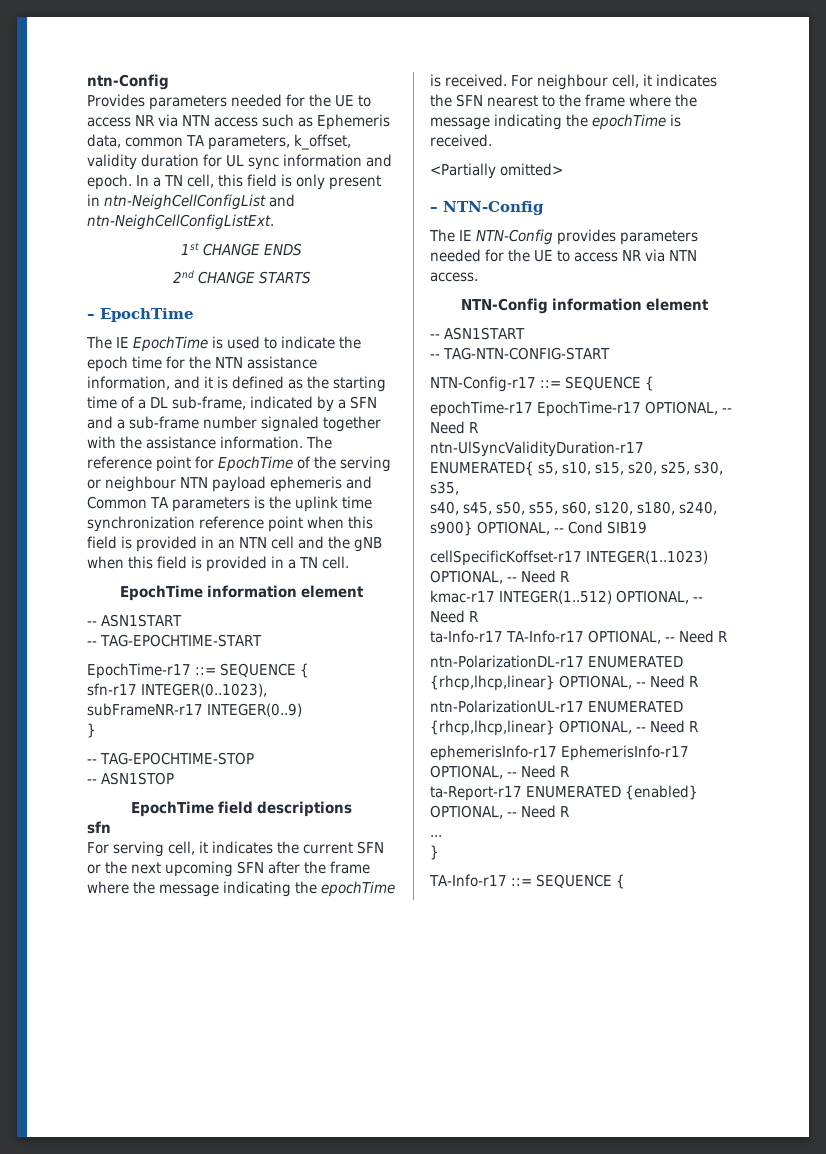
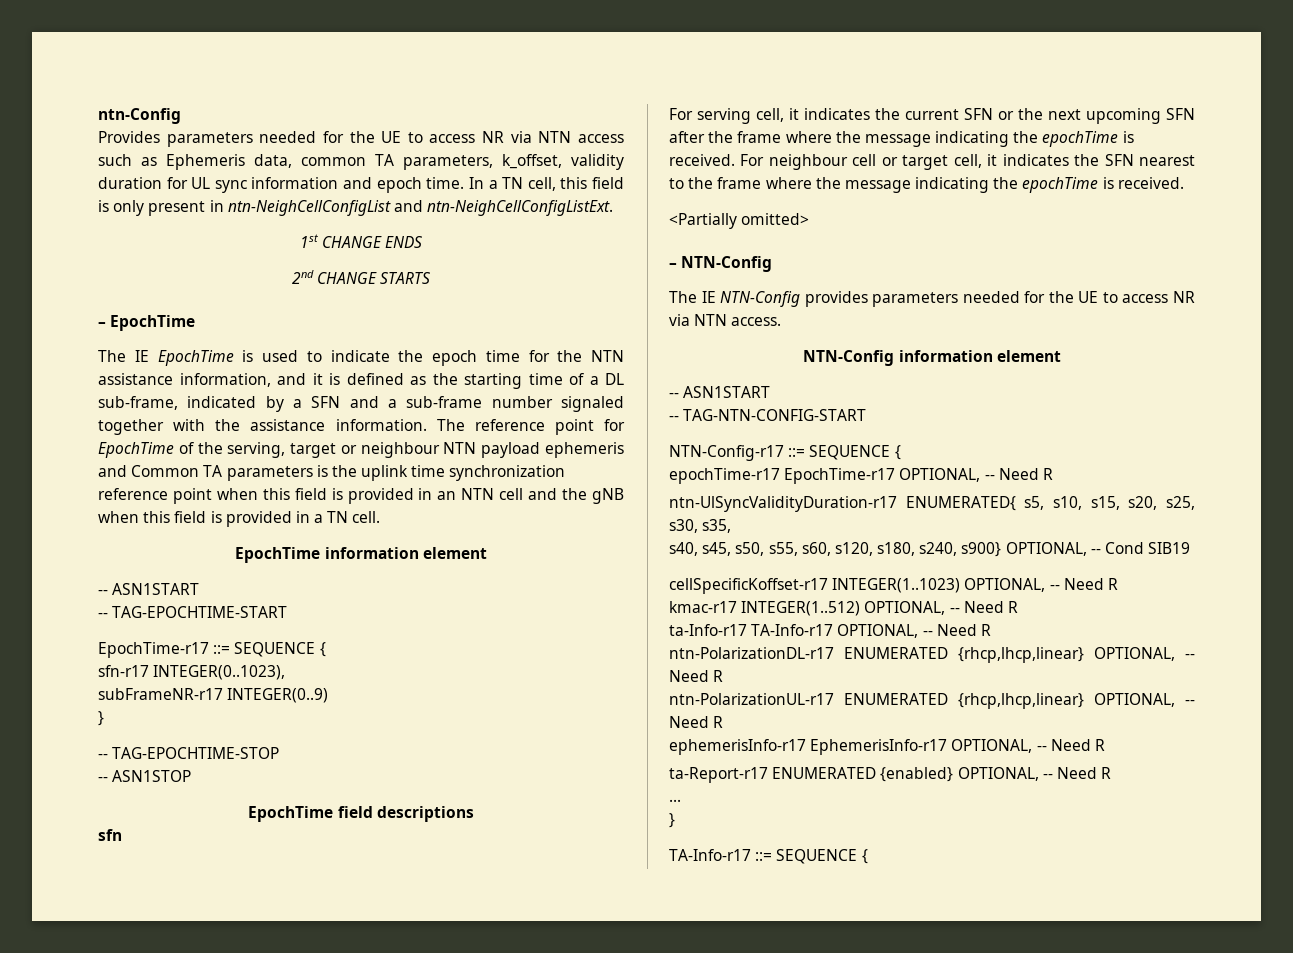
[87,174,132,190] epoch. -> [376,177,465,193] epoch time.
[340,456,391,472] serving -> [227,442,337,458] serving, target
(608, 82) none -> [852,154,949,170] cell or target

